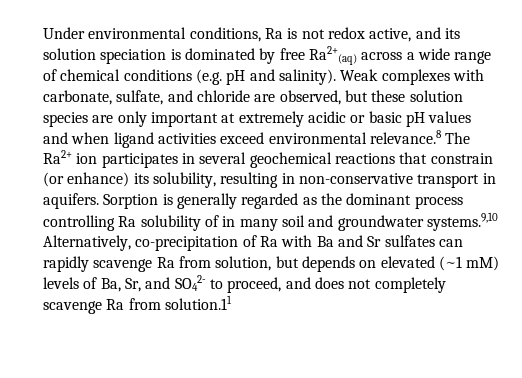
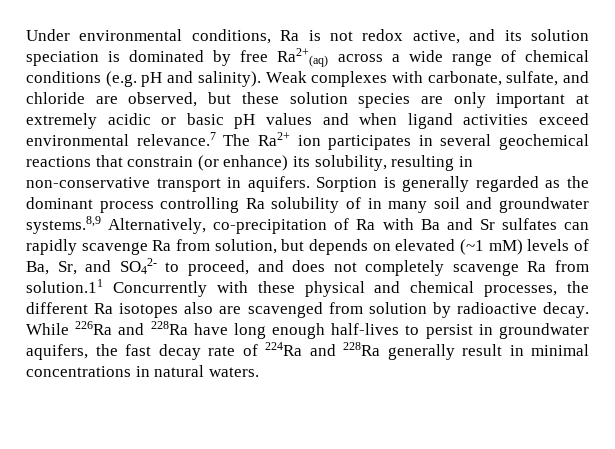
[369,130,442,144] relevance.8 -> [136,132,216,146] relevance.7
[426,212,498,231] systems.9,10 -> [26,216,101,234] systems.8,9
(232, 302) none -> [112,281,589,297] [26,302,590,318] [26,321,589,339] [26,342,589,360] [26,365,259,377] Concurrently with these physical and chemical processes, the different Ra isotopes also are scavenged from solution by radioactive decay. While 226Ra and 228Ra have long enough half-lives to persist in groundwater aquifers, the fast decay rate of 224Ra and 228Ra generally result in minimal concentrations in natural waters.

